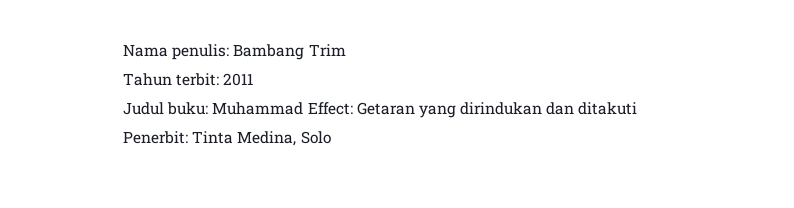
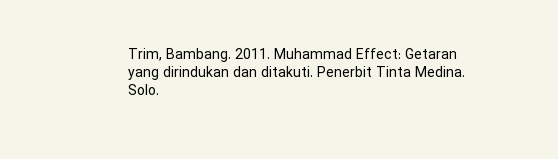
[122,44,346,60] [122,73,254,86] [122,102,209,115] Nama penulis: Bambang Trim // Tahun terbit: 2011 // Judul buku: -> [127,48,270,62] Trim, Bambang. 2011.
[578,102,638,115] [122,131,331,146] ditakuti // Penerbit: Tinta Medina, Solo -> [260,66,465,77] [127,84,159,95] ditakuti. Penerbit Tinta Medina. Solo.

